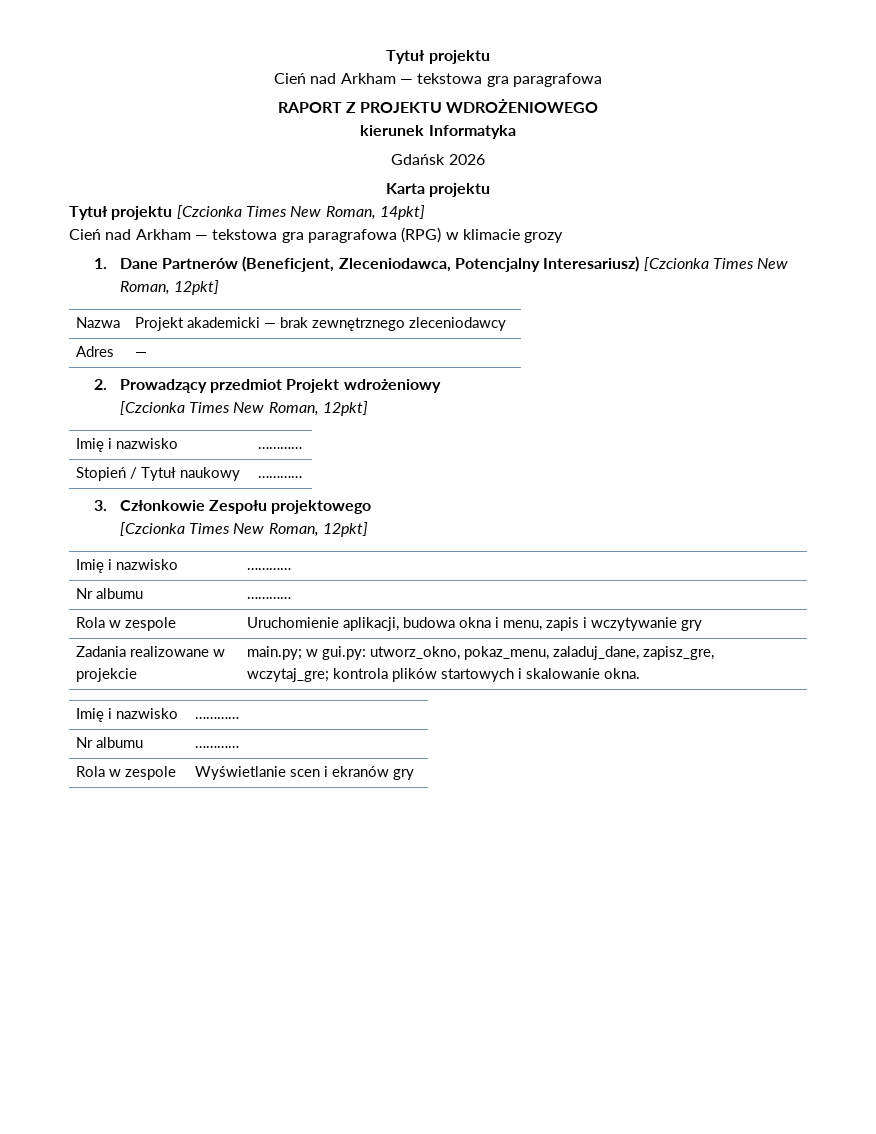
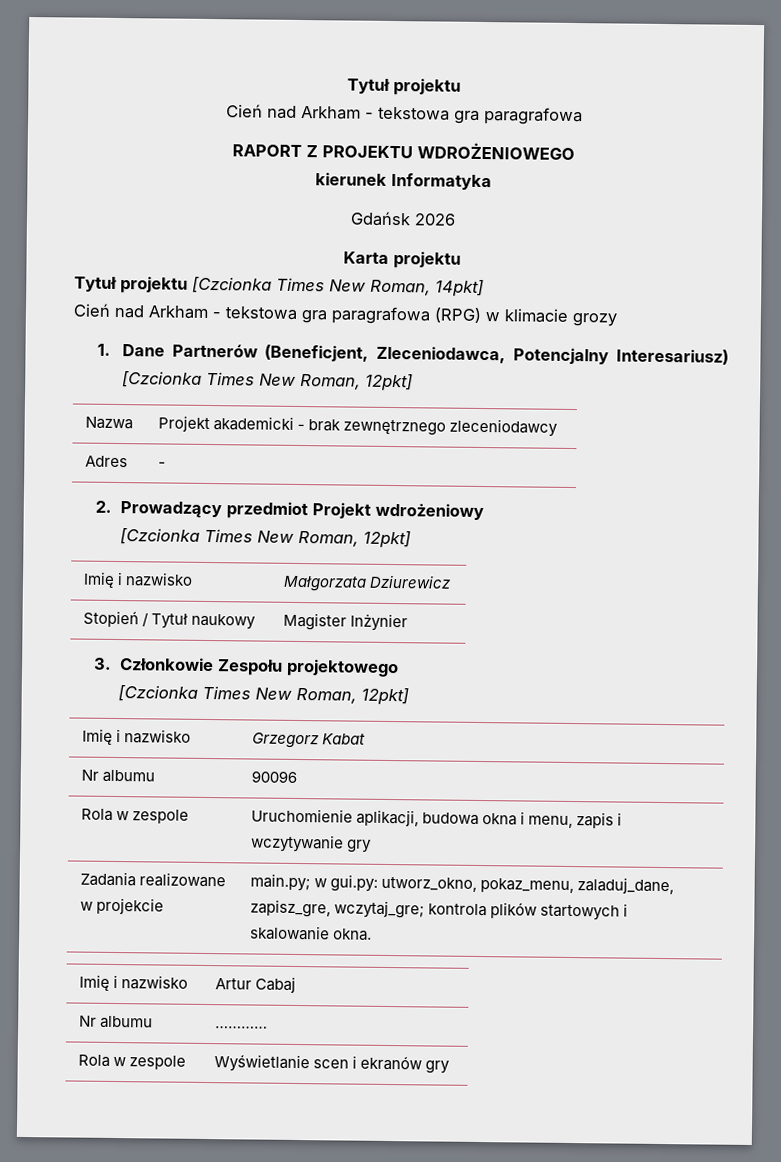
[400,79,413,84] — -> [364,112,374,119] -
[194,235,208,240] — -> [212,312,221,319] -
[264,323,277,328] — -> [296,423,305,431] -
[135,352,148,357] — -> [157,461,166,468] -
[258,447,303,449] ………… -> [282,574,451,592] Małgorzata Dziurewicz
[258,476,303,478] ………… -> [282,612,408,632] Magister Inżynier
[247,568,292,570] [76,588,144,599] [247,597,292,599] ………… // Nr albumu | ………… -> [251,732,366,749] [80,769,155,783] [250,770,297,783] Grzegorz Kabat // Nr albumu | 90096
[195,717,240,719] ………… -> [214,976,296,993] Artur Cabaj

